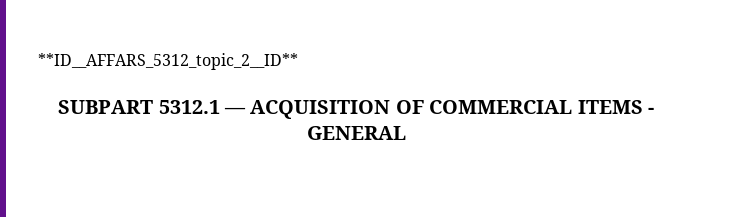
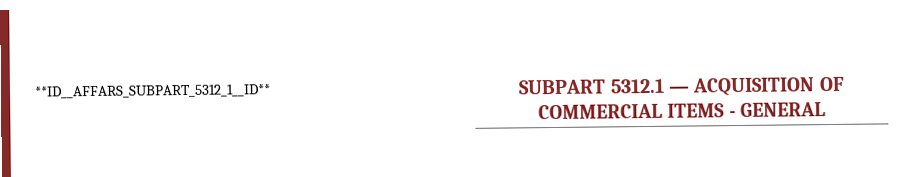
[38,53,298,70] **ID__AFFARS_5312_topic_2__ID** -> [34,84,271,99] **ID__AFFARS_SUBPART_5312_1__ID**

